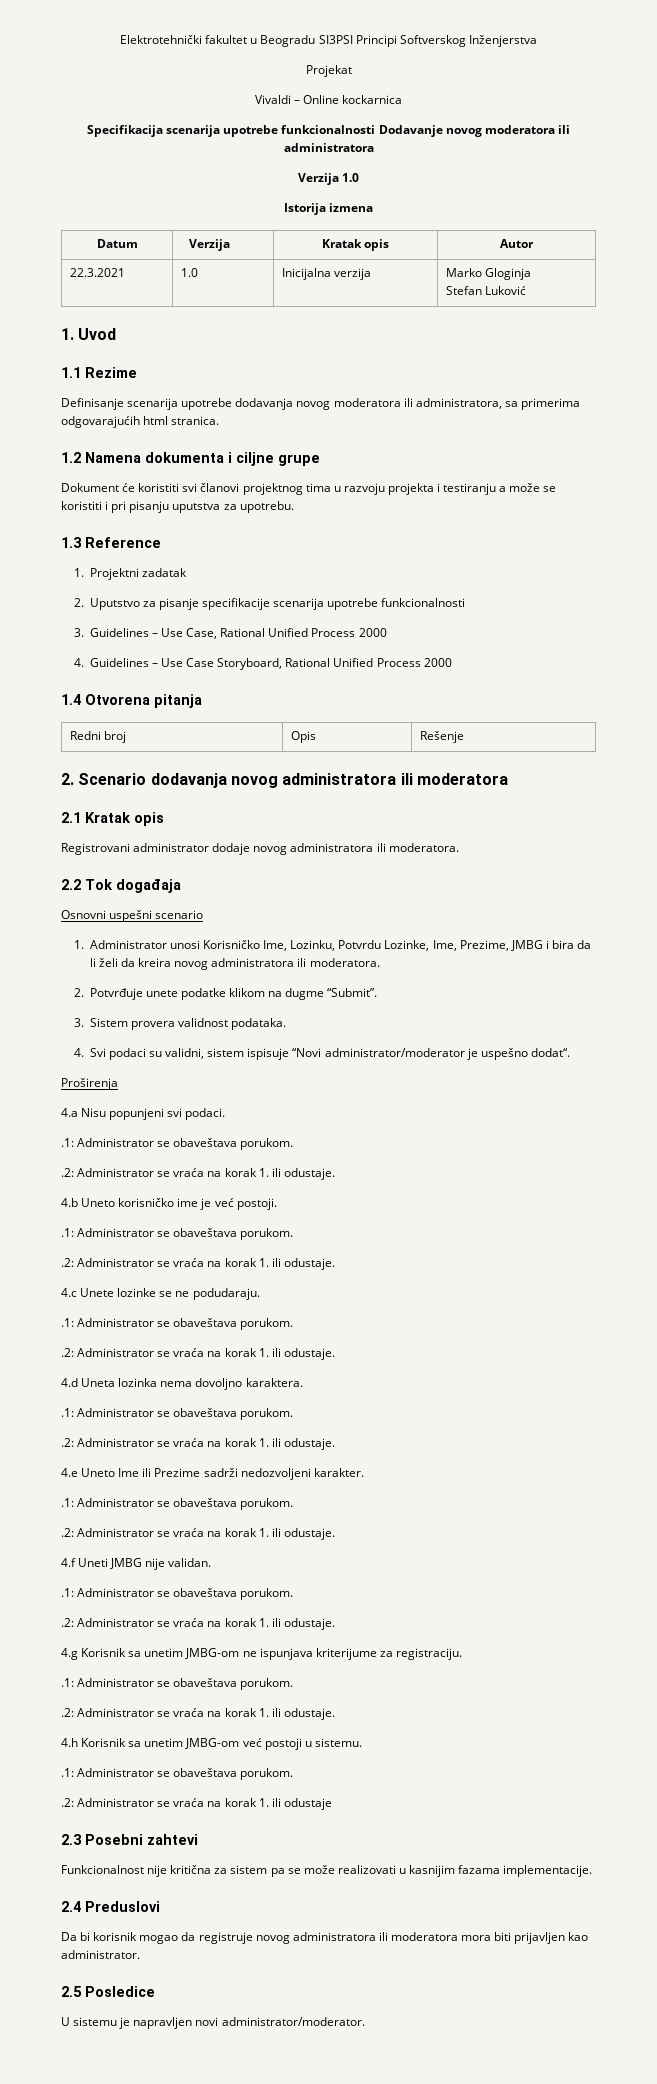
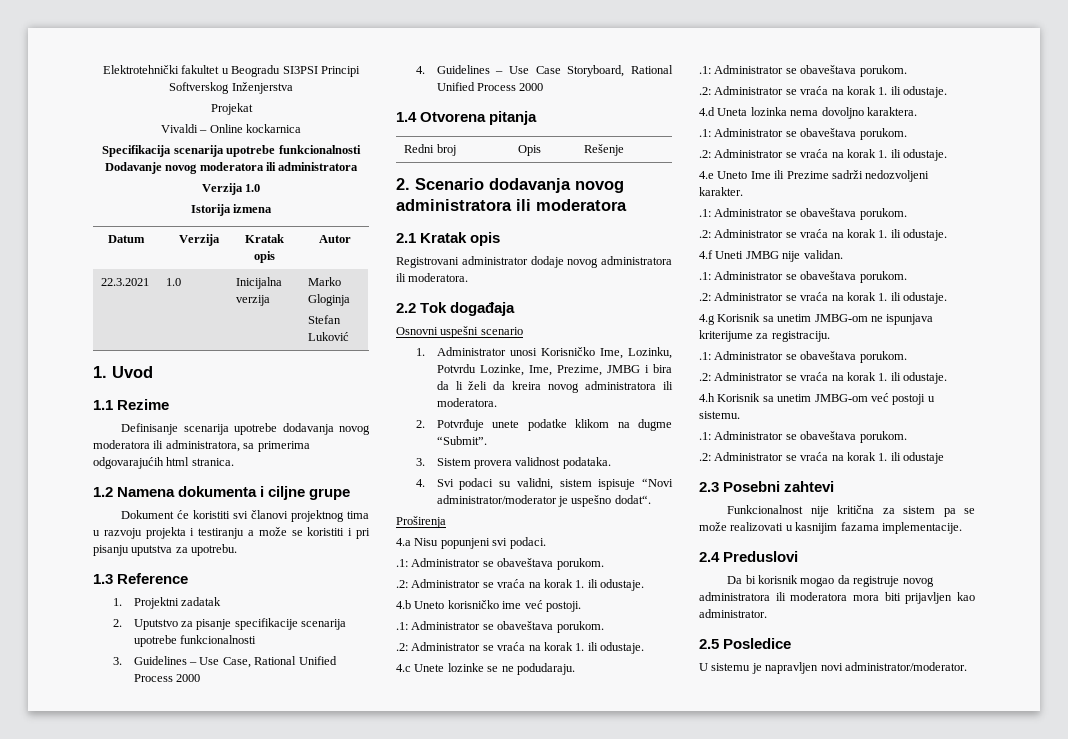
[200,1198,212,1210] je -> (522, 605) none

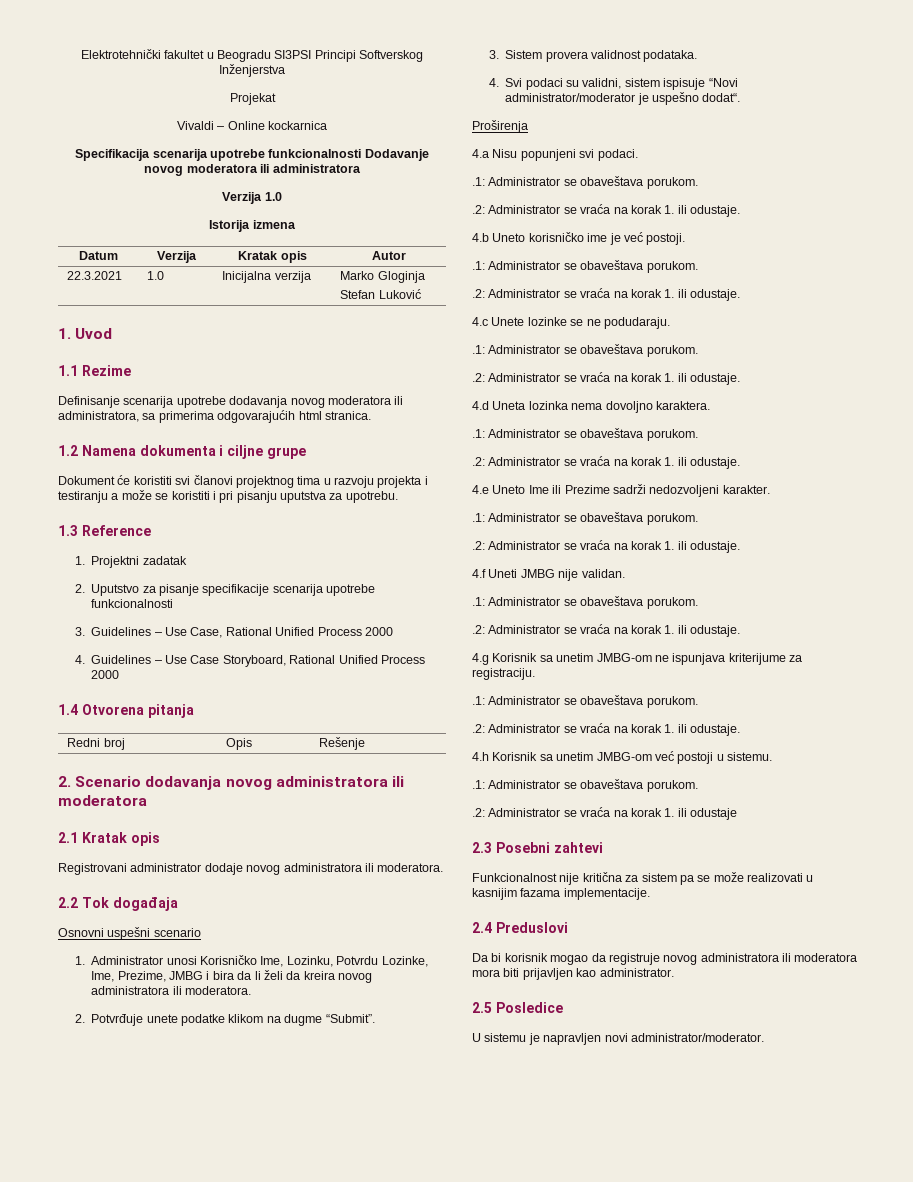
(522, 605) none -> [609,233,621,245] je

